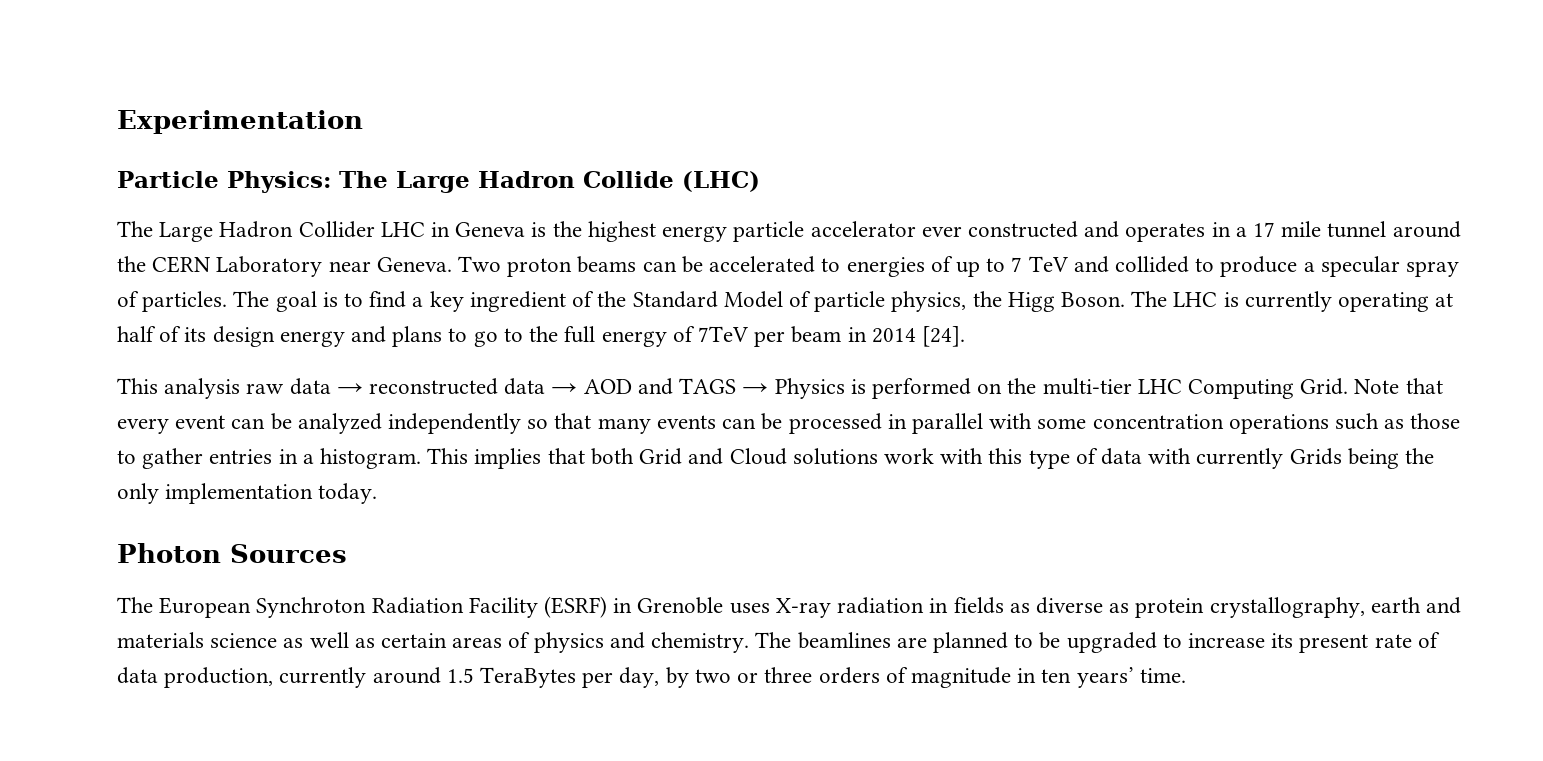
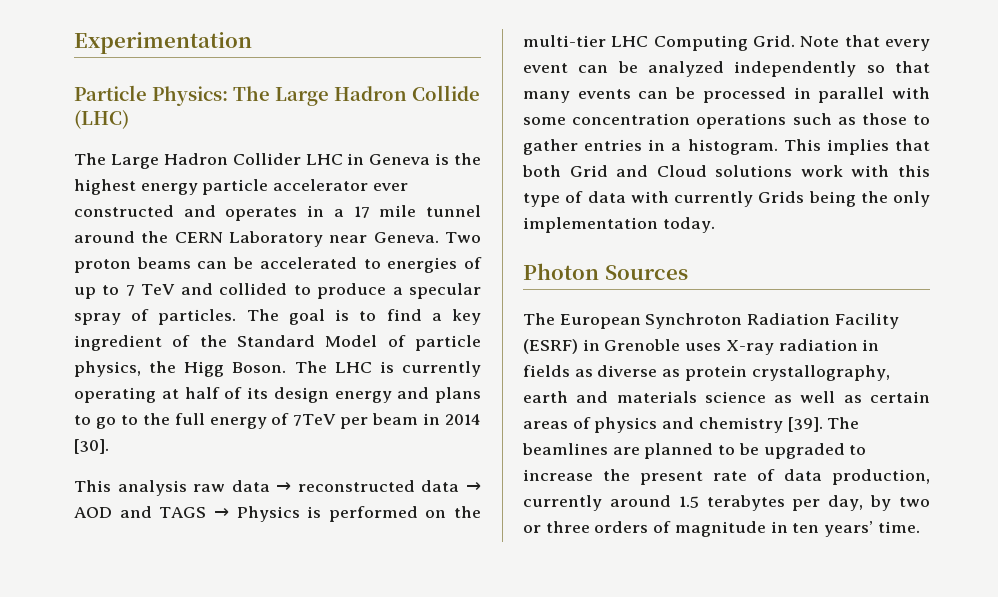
[921,326,965,347] [24]. -> [74,439,109,454] [30].
[651,632,750,653] chemistry. -> [698,417,823,433] chemistry [39].
[1271,633,1294,648] its -> [603,469,630,481] the
[480,667,577,688] TeraBytes -> [706,495,785,511] terabytes

